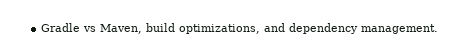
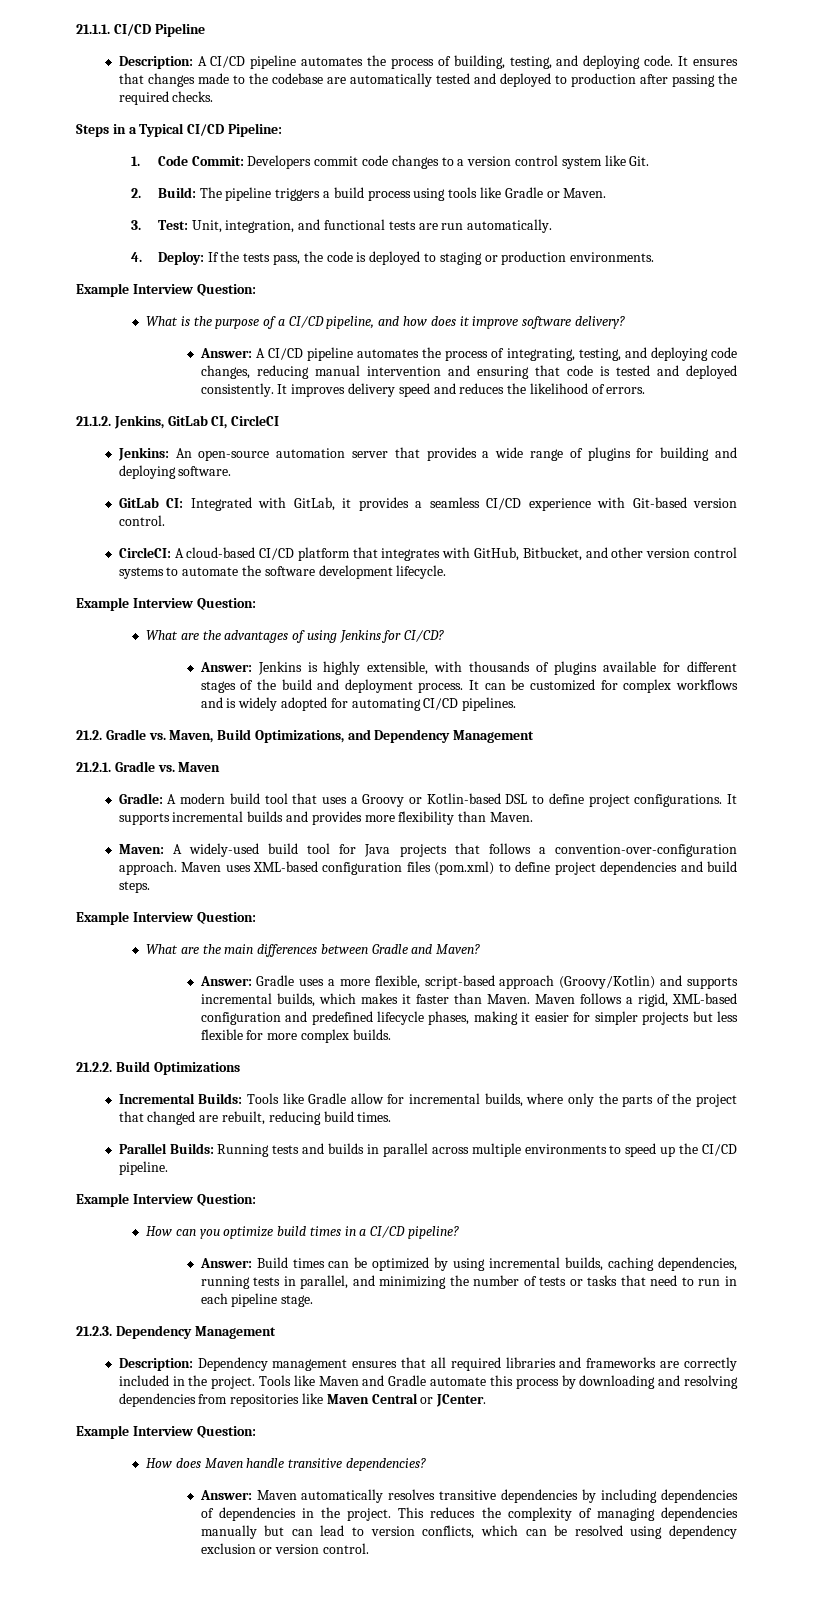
[41,23,439,34] Gradle vs Maven, build optimizations, and dependency management. -> [76,23,205,37] [118,55,738,69] [118,73,738,87] [118,91,214,105] [76,123,282,137] [130,155,650,169] [130,187,607,201] [130,219,553,233] [130,251,655,265] [76,283,256,297] [146,316,625,329] [199,347,737,361] [200,365,738,379] [200,383,646,397] [76,415,280,429] [117,447,738,461] [118,465,232,479] [118,497,738,511] [118,515,165,526] [118,547,737,561] [118,565,447,579] [76,597,256,611] [146,630,445,643] [199,661,738,675] [200,679,738,693] [200,697,517,711] [76,729,535,743] [76,761,221,772] [118,793,738,807] [118,811,533,825] [118,843,737,857] [118,861,737,875] [118,881,150,893] [76,911,256,925] [146,944,481,957] [199,975,738,989] [200,993,737,1007] [200,1011,738,1025] [200,1029,391,1043] [76,1061,240,1075] [118,1093,737,1107] [118,1111,392,1125] [118,1143,738,1157] [118,1161,168,1175] [76,1193,256,1207] [146,1226,460,1239] [199,1257,738,1271] [200,1275,737,1289] [200,1293,314,1307] [76,1325,276,1339] [118,1357,737,1371] [118,1375,738,1389] [118,1393,487,1407] [76,1425,256,1439] [146,1458,426,1471] [199,1489,738,1503] [200,1507,738,1521] [200,1525,737,1539] [200,1543,369,1554] 21.1.1. CI/CD Pipeline // Description: A CI/CD pipeline automates the process of building, testing, and deploying code. It ensures that changes made to the codebase are automatically tested and deployed to production after passing the required checks. // Steps in a Typical CI/CD Pipeline: // 1. Code Commit: Developers commit code changes to a version control system like Git. // 2. Build: The pipeline triggers a build process using tools like Gradle or Maven. // 3. Test: Unit, integration, and functional tests are run automatically. // 4. Deploy: If the tests pass, the code is deployed to staging or production environments. // Example Interview Question: // What is the purpose of a CI/CD pipeline, and how does it improve software delivery? // Answer: A CI/CD pipeline automates the process of integrating, testing, and deploying code changes, reducing manual intervention and ensuring that code is tested and deployed consistently. It improves delivery speed and reduces the likelihood of errors. // 21.1.2. Jenkins, GitLab CI, CircleCI // Jenkins: An open-source automation server that provides a wide range of plugins for building and deploying software. // GitLab CI: Integrated with GitLab, it provides a seamless CI/CD experience with Git-based version control. // CircleCI: A cloud-based CI/CD platform that integrates with GitHub, Bitbucket, and other version control systems to automate the software development lifecycle. // Example Interview Question: // What are the advantages of using Jenkins for CI/CD? // Answer: Jenkins is highly extensible, with thousands of plugins available for different stages of the build and deployment process. It can be customized for complex workflows and is widely adopted for automating CI/CD pipelines. // 21.2. Gradle vs. Maven, Build Optimizations, and Dependency Management // 21.2.1. Gradle vs. Maven // Gradle: A modern build tool that uses a Groovy or Kotlin-based DSL to define project configurations. It supports incremental builds and provides more flexibility than Maven. // Maven: A widely-used build tool for Java projects that follows a convention-over-configuration approach. Maven uses XML-based configuration files (pom.xml) to define project dependencies and build steps. // Example Interview Question: // What are the main differences between Gradle and Maven? // Answer: Gradle uses a more flexible, script-based approach (Groovy/Kotlin) and supports incremental builds, which makes it faster than Maven. Maven follows a rigid, XML-based configuration and predefined lifecycle phases, making it easier for simpler projects but less flexible for more complex builds. // 21.2.2. Build Optimizations // Incremental Builds: Tools like Gradle allow for incremental builds, where only the parts of the project that changed are rebuilt, reducing build times. // Parallel Builds: Running tests and builds in parallel across multiple environments to speed up the CI/CD pipeline. // Example Interview Question: // How can you optimize build times in a CI/CD pipeline? // Answer: Build times can be optimized by using incremental builds, caching dependencies, running tests in parallel, and minimizing the number of tests or tasks that need to run in each pipeline stage. // 21.2.3. Dependency Management // Description: Dependency management ensures that all required libraries and frameworks are correctly included in the project. Tools like Maven and Gradle automate this process by downloading and resolving dependencies from repositories like Maven Central or JCenter. // Example Interview Question: // How does Maven handle transitive dependencies? // Answer: Maven automatically resolves transitive dependencies by including dependencies of dependencies in the project. This reduces the complexity of managing dependencies manually but can lead to version conflicts, which can be resolved using dependency exclusion or version control.

